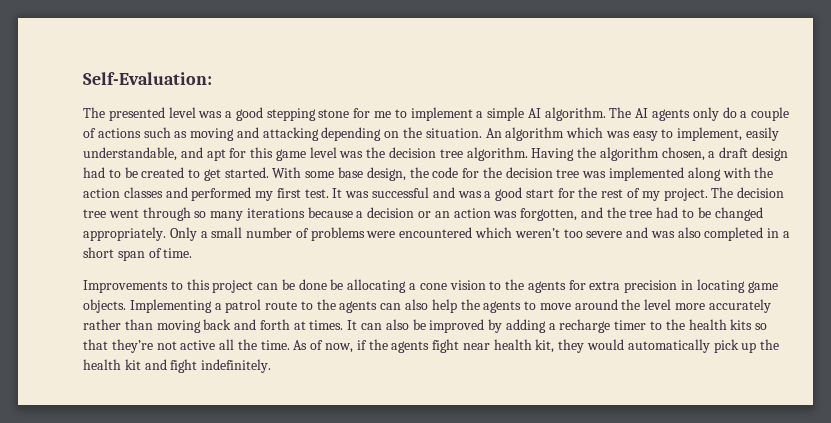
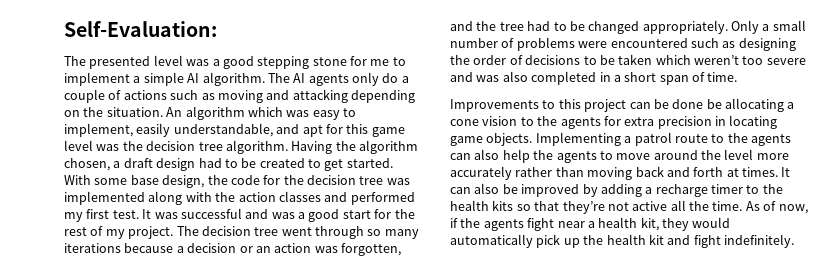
(473, 232) none -> [690,38,796,51] [450,54,653,65] such as designing the order of decisions to be taken
(490, 346) none -> [587,221,595,228] a

